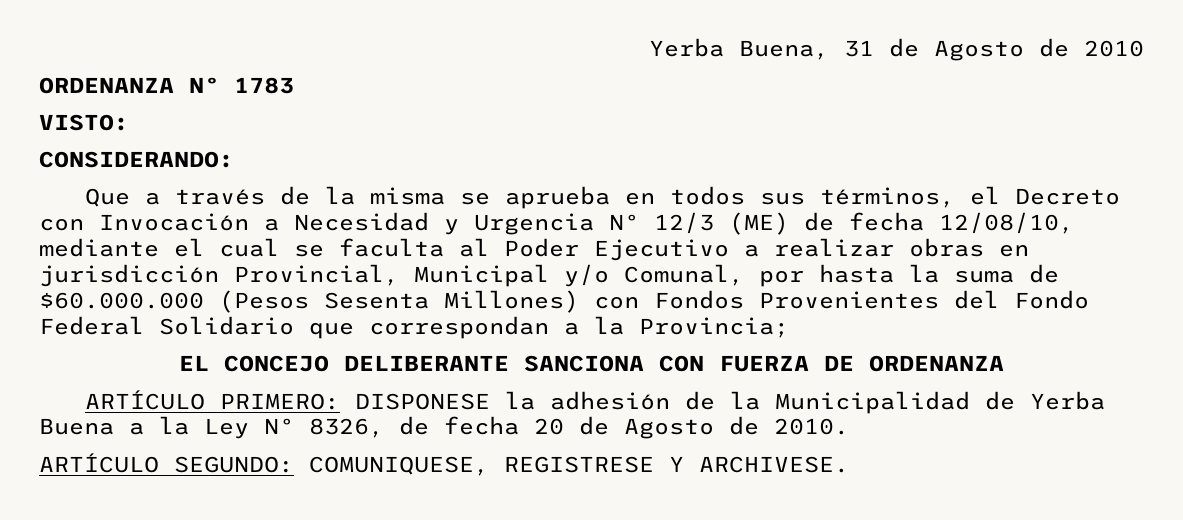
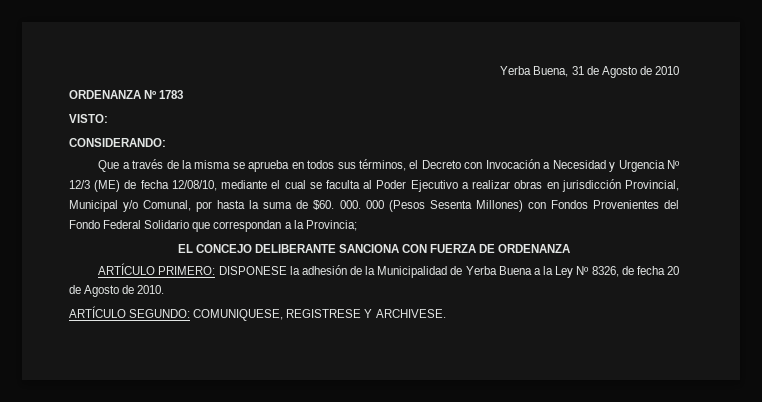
[39,292,204,309] $60.000.000 -> [313,200,384,210] $60. 000. 000

